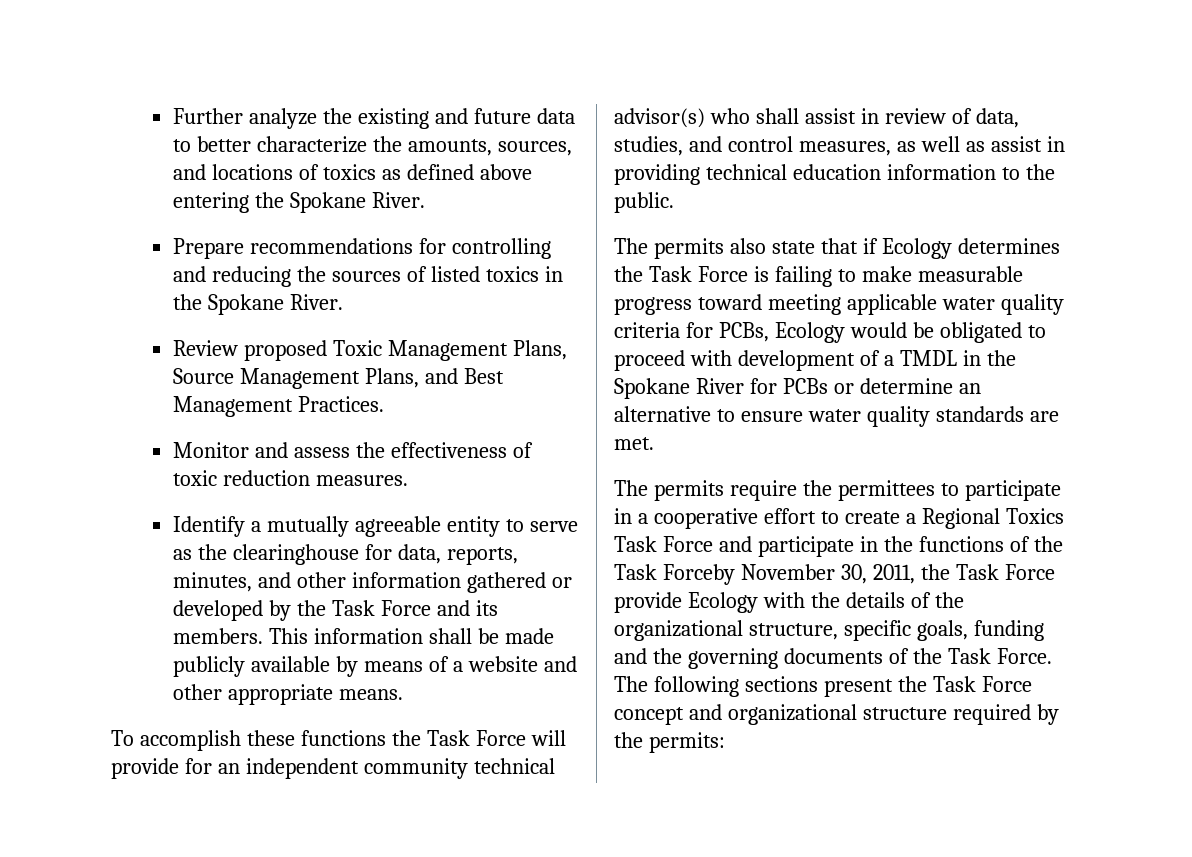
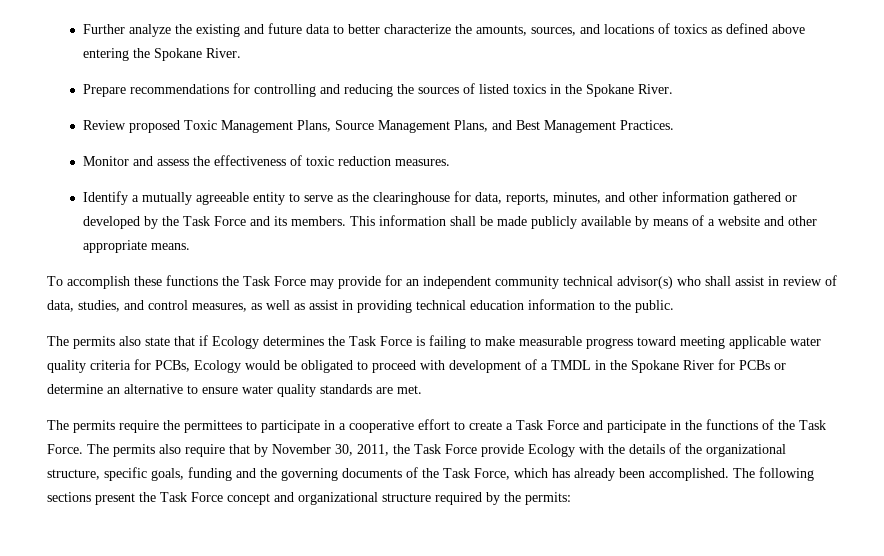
[530,730,566,746] will -> [310,279,334,289] may
[921,508,1064,529] Regional Toxics -> (513, 426) none
[662,564,735,585] Forceby -> [47,444,268,457] Force. The permits also require that by
[996,648,1052,664] Force. -> [474,468,729,481] Force, which has already been accomplished.

